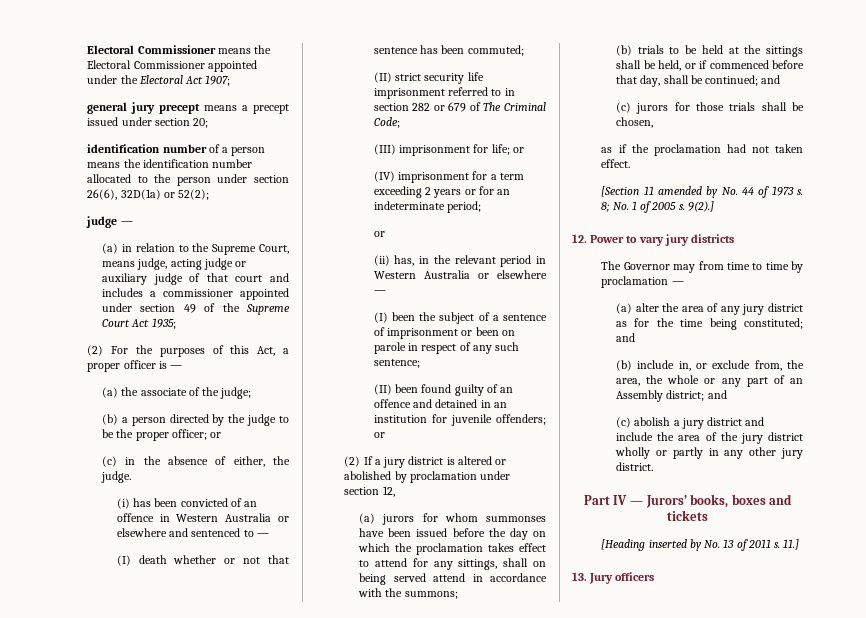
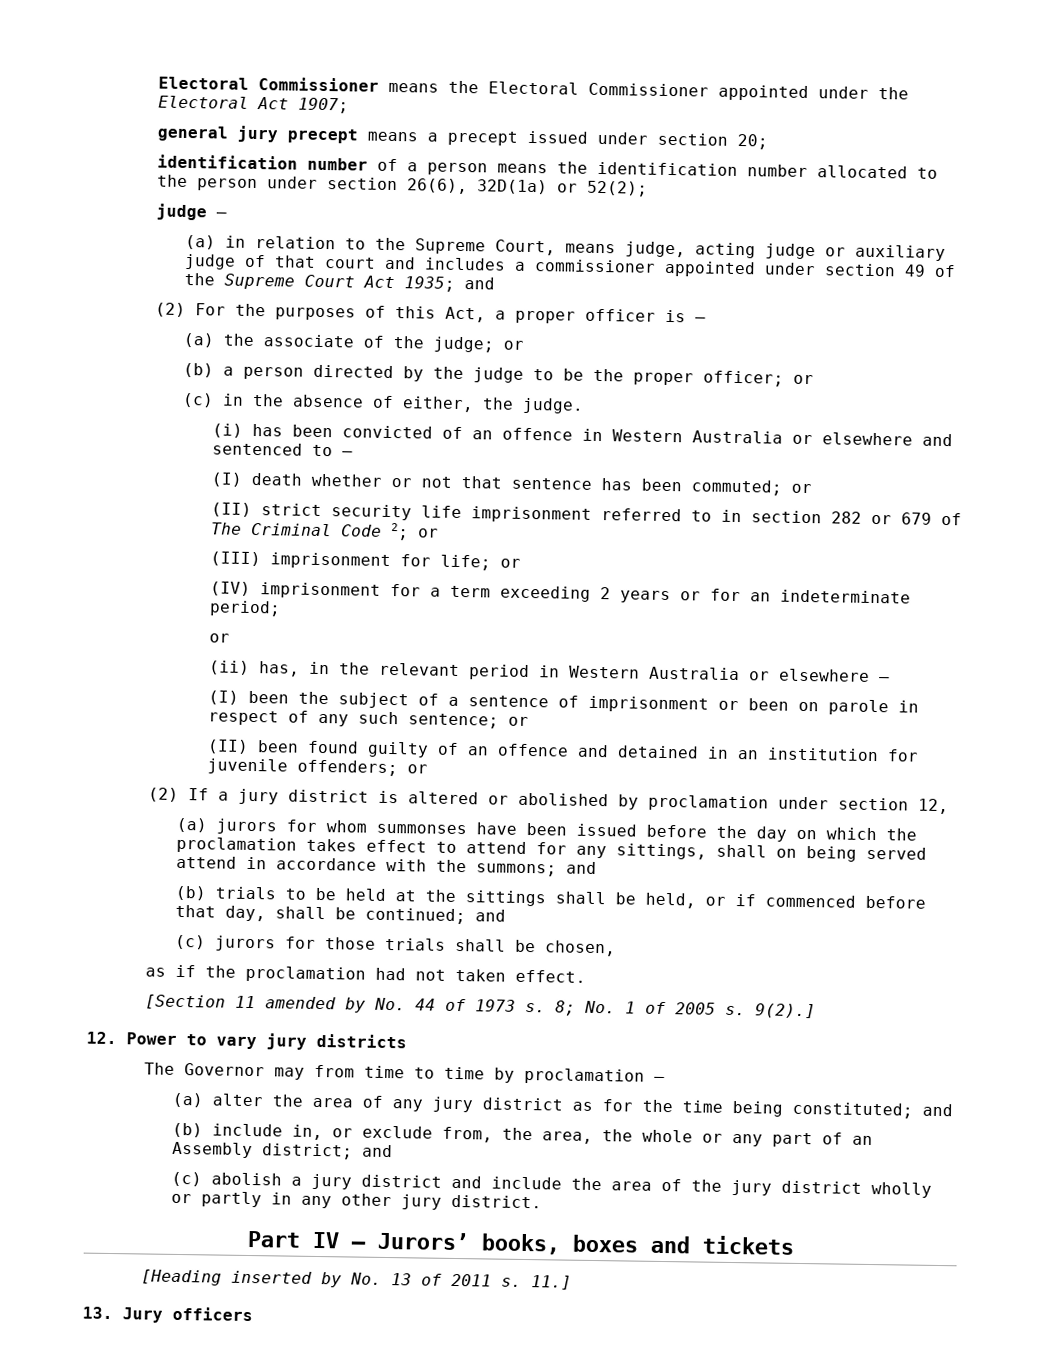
(176, 323) none -> [464,277,496,290] and
(252, 393) none -> [503,340,525,350] or
(524, 50) none -> [790,483,812,494] or
[373,117,400,128] Code; -> [340,522,439,541] Code 2; or
(420, 363) none -> [507,716,529,727] or
(458, 595) none -> [566,861,598,875] and

